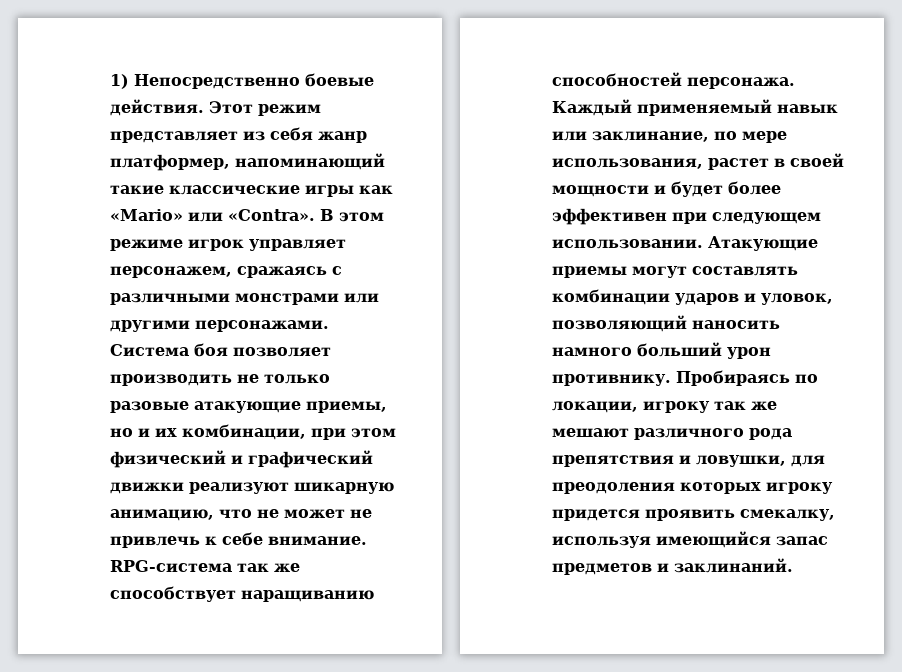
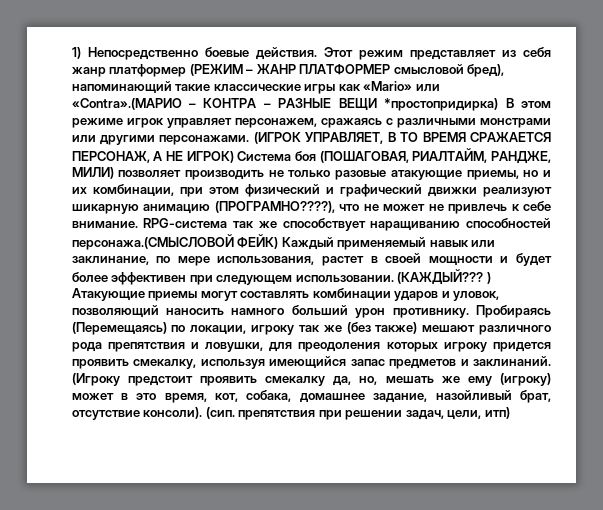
[110,154,231,171] платформер, -> [109,64,505,77] платформер (РЕЖИМ – ЖАНР ПЛАТФОРМЕР смысловой бред),
[228,209,316,221] «Contra». -> [71,98,499,111] «Contra».(МАРИО – КОНТРА – РАЗНЫЕ ВЕЩИ *простопридирка)
[110,343,229,357] Система боя -> [253,132,551,144] [71,148,551,164] [71,167,114,179] (ИГРОК УПРАВЛЯЕТ, В ТО ВРЕМЯ СРАЖАЕТСЯ ПЕРСОНАЖ, А НЕ ИГРОК) Система боя (ПОШАГОВАЯ, РИАЛТАЙМ, РАНДЖЕ, МИЛИ)
[110,509,215,521] анимацию, -> [143,201,335,214] анимацию (ПРОГРАМНО????),
[687,77,796,89] персонажа. -> [71,234,279,250] персонажа.(СМЫСЛОВОЙ ФЕЙК)
(704, 244) none -> [397,269,491,285] (КАЖДЫЙ??? )
(791, 378) none -> [71,322,167,335] (Перемещаясь)
(778, 405) none -> [346,322,418,334] (без также)
(794, 565) none -> [71,373,551,386] [71,390,551,403] [71,407,510,420] (Игроку предстоит проявить смекалку да, но, мешать же ему (игроку) может в это время, кот, собака, домашнее задание, назойливый брат, отсутствие консоли). (сип. препятствия при решении задач, цели, итп)

